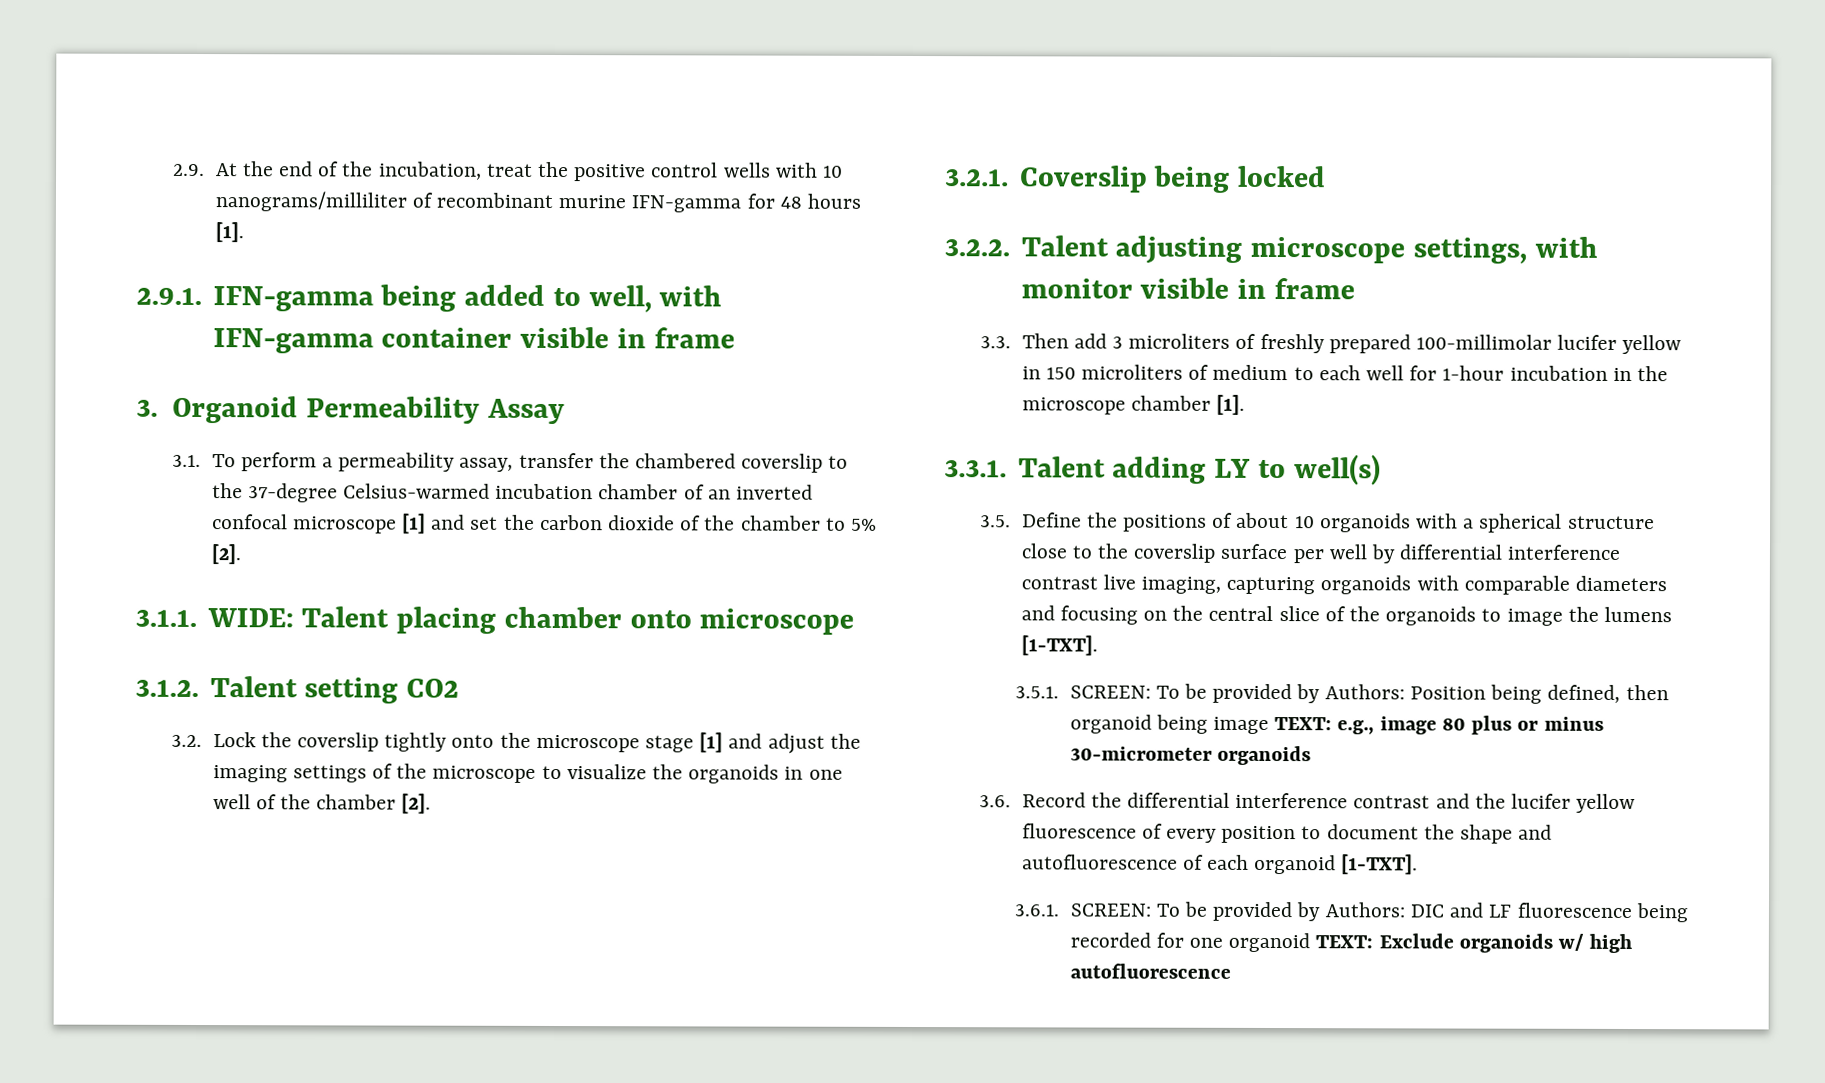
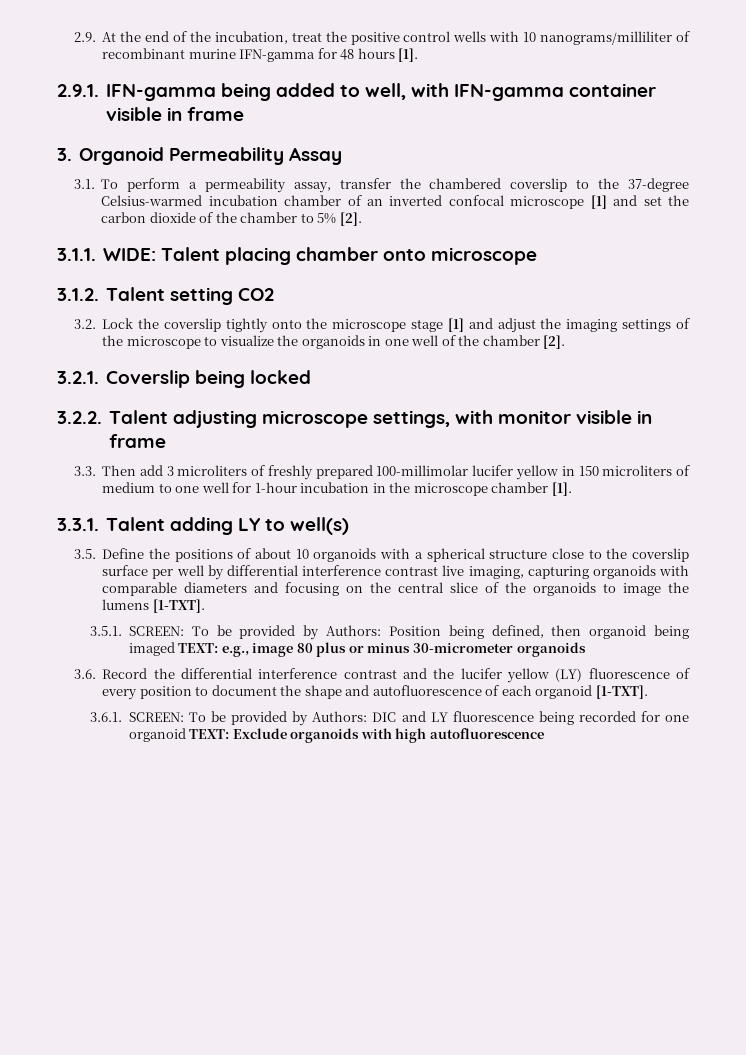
[1318,365,1361,381] each -> [175,486,200,493] one
[1213,716,1270,734] image -> [128,642,175,656] imaged
(1636, 803) none -> [555,668,583,682] (LY)
[1488,904,1512,918] LF -> [430,712,448,722] LY
[1558,933,1585,951] w/ -> [360,728,392,739] with

